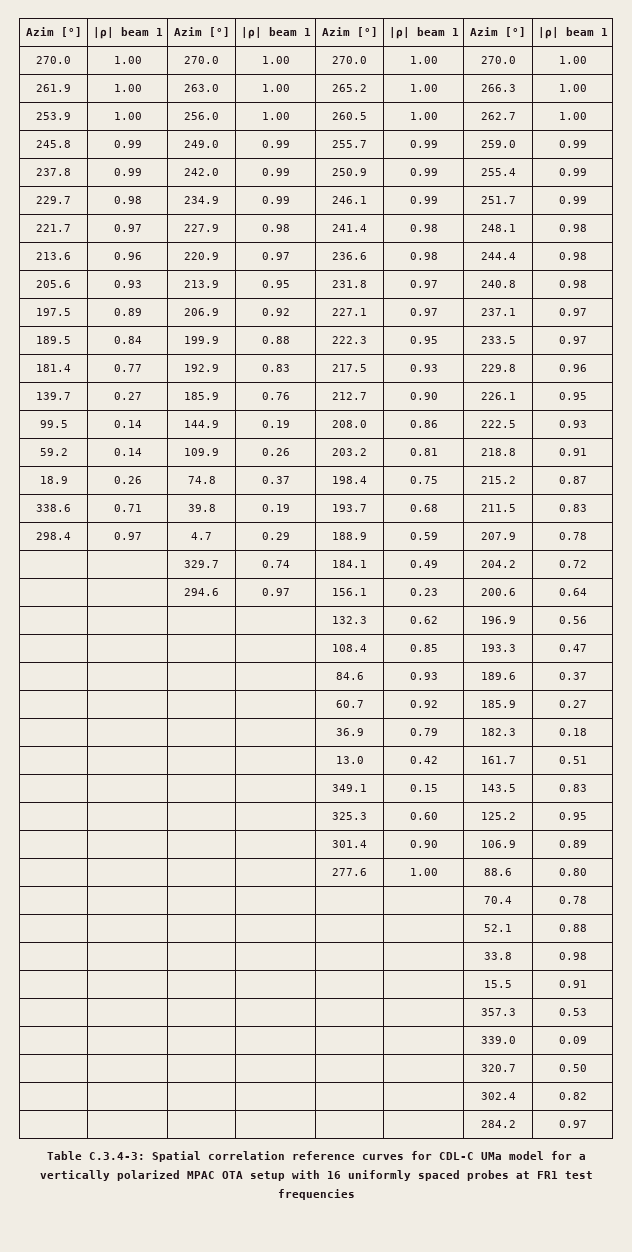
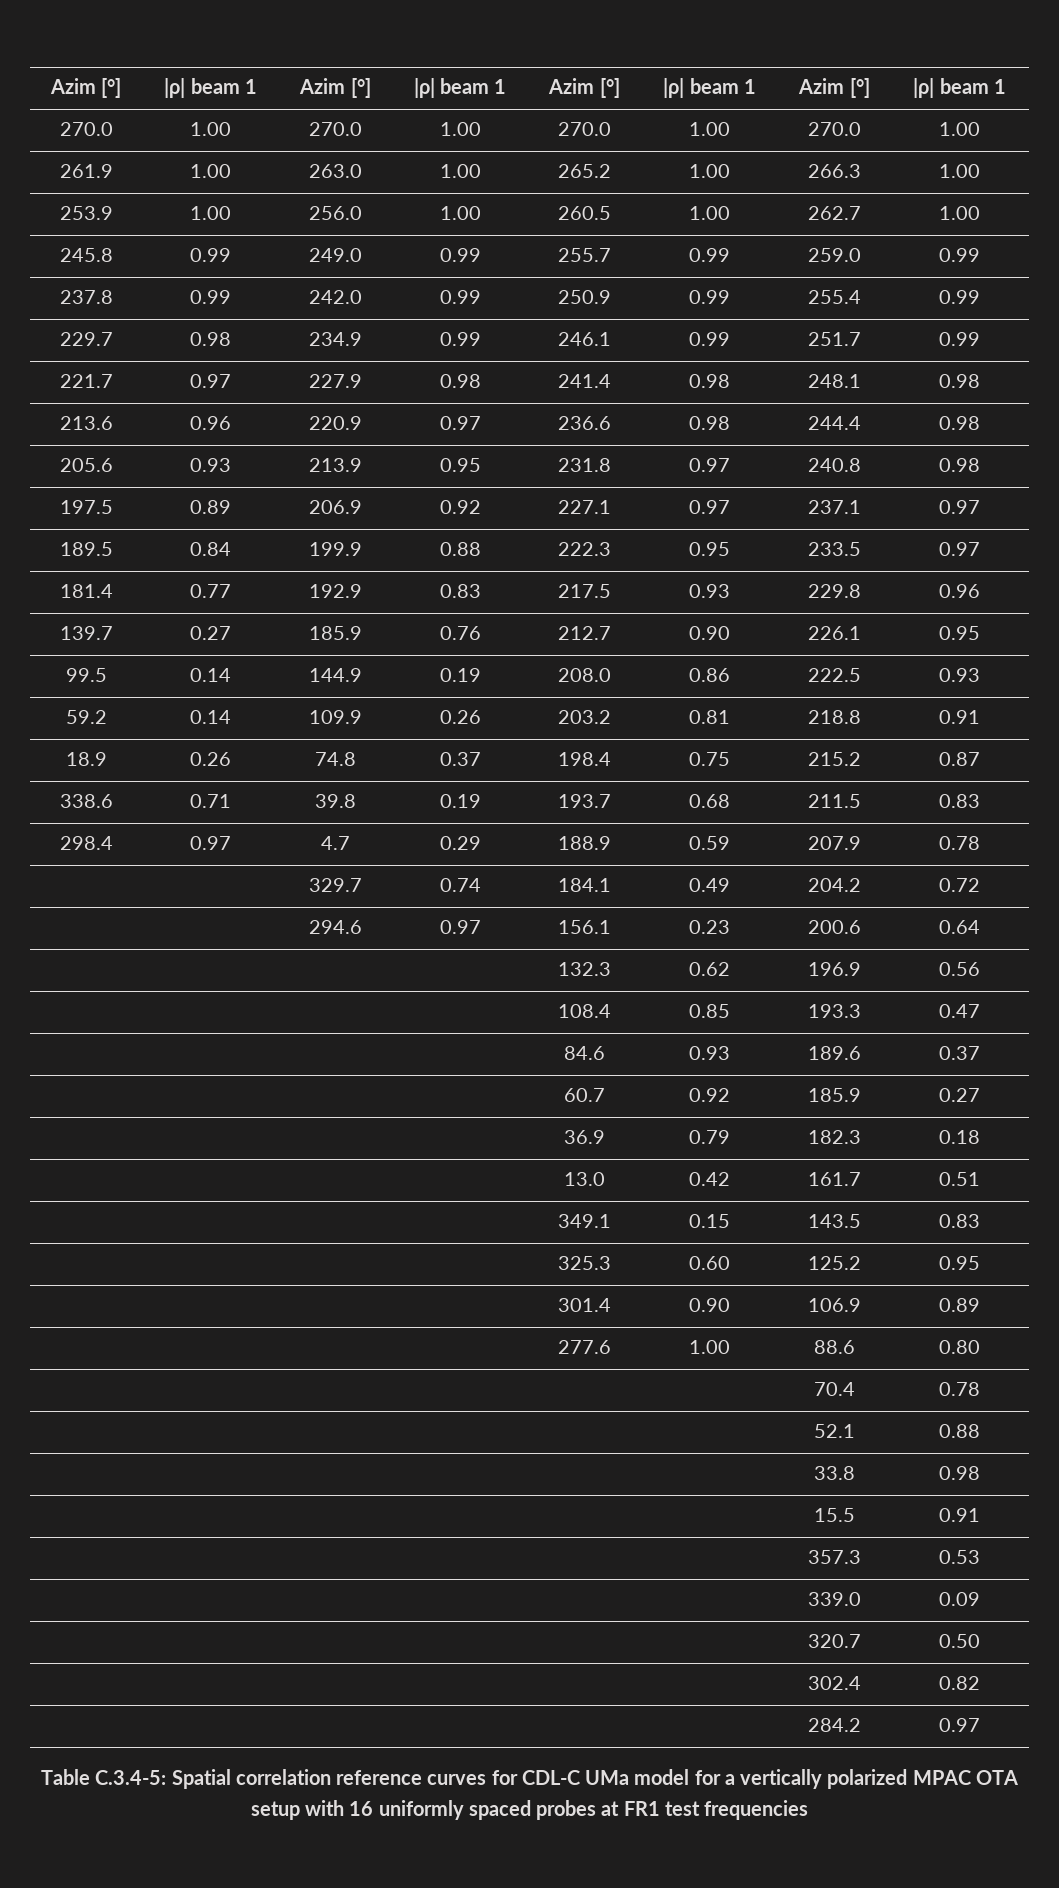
[88,1152,145,1160] C.3.4-3: -> [95,1770,167,1785] C.3.4-5:

